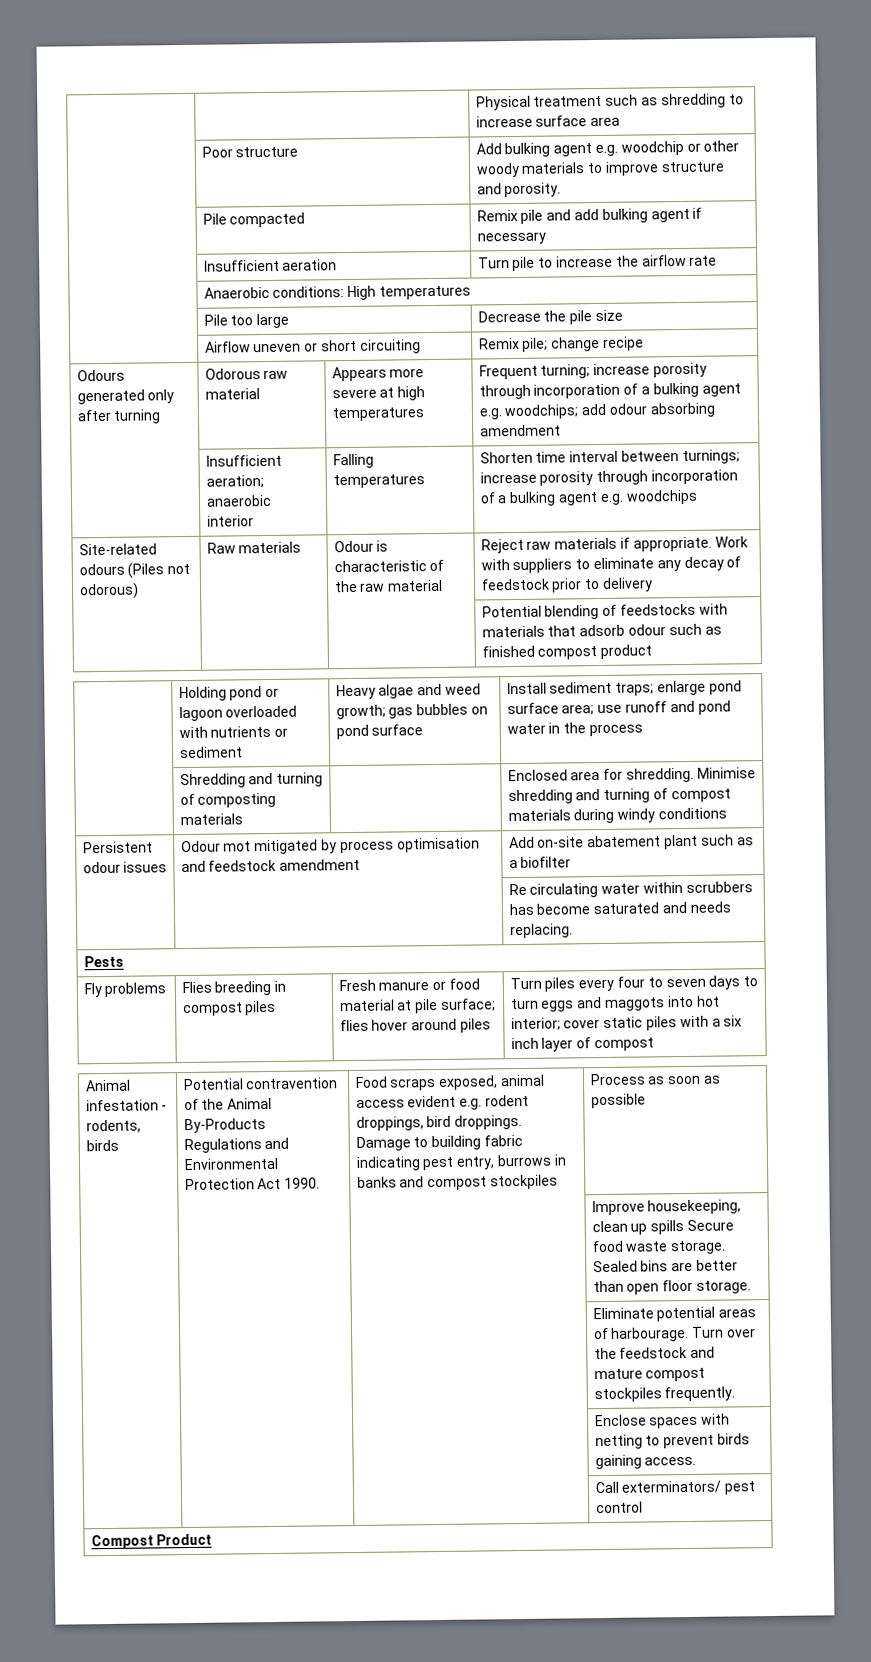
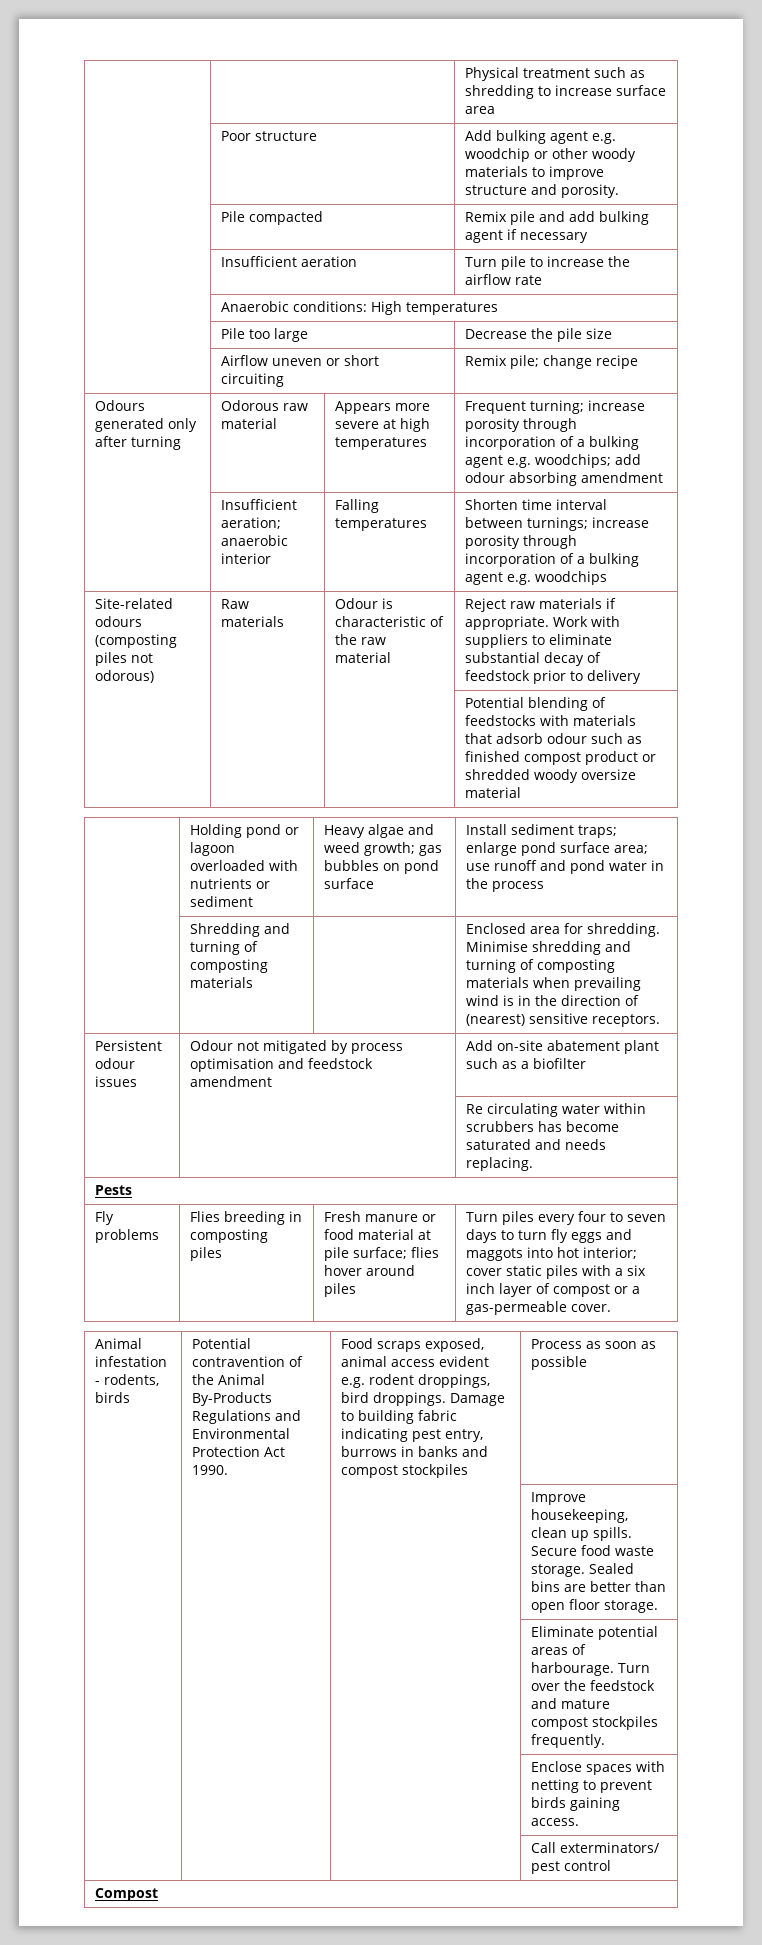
[127,562,165,579] (Piles -> [95,634,178,648] [95,652,128,666] (composting piles
[656,560,681,572] any -> [465,652,541,663] substantial
(653, 651) none -> [642,754,657,762] [465,769,637,783] [465,787,522,798] or shredded woody oversize material
[670,788,731,803] [507,807,727,824] compost materials during windy conditions -> [537,959,616,973] [466,977,642,991] [466,995,640,1006] [466,1013,661,1027] composting materials when prevailing wind is in the direction of (nearest) sensitive receptors.
[223,841,252,852] mot -> [237,1041,260,1051] not
[182,1002,243,1017] compost -> [190,1229,269,1243] composting
(539, 1004) none -> [551,1229,569,1243] fly
(654, 1044) none -> [614,1286,641,1294] [466,1301,612,1315] or a gas-permeable cover.
[650,1220,685,1235] spills -> [593,1527,633,1541] spills.
[156,1533,213,1546] Product -> (159, 1894) none

